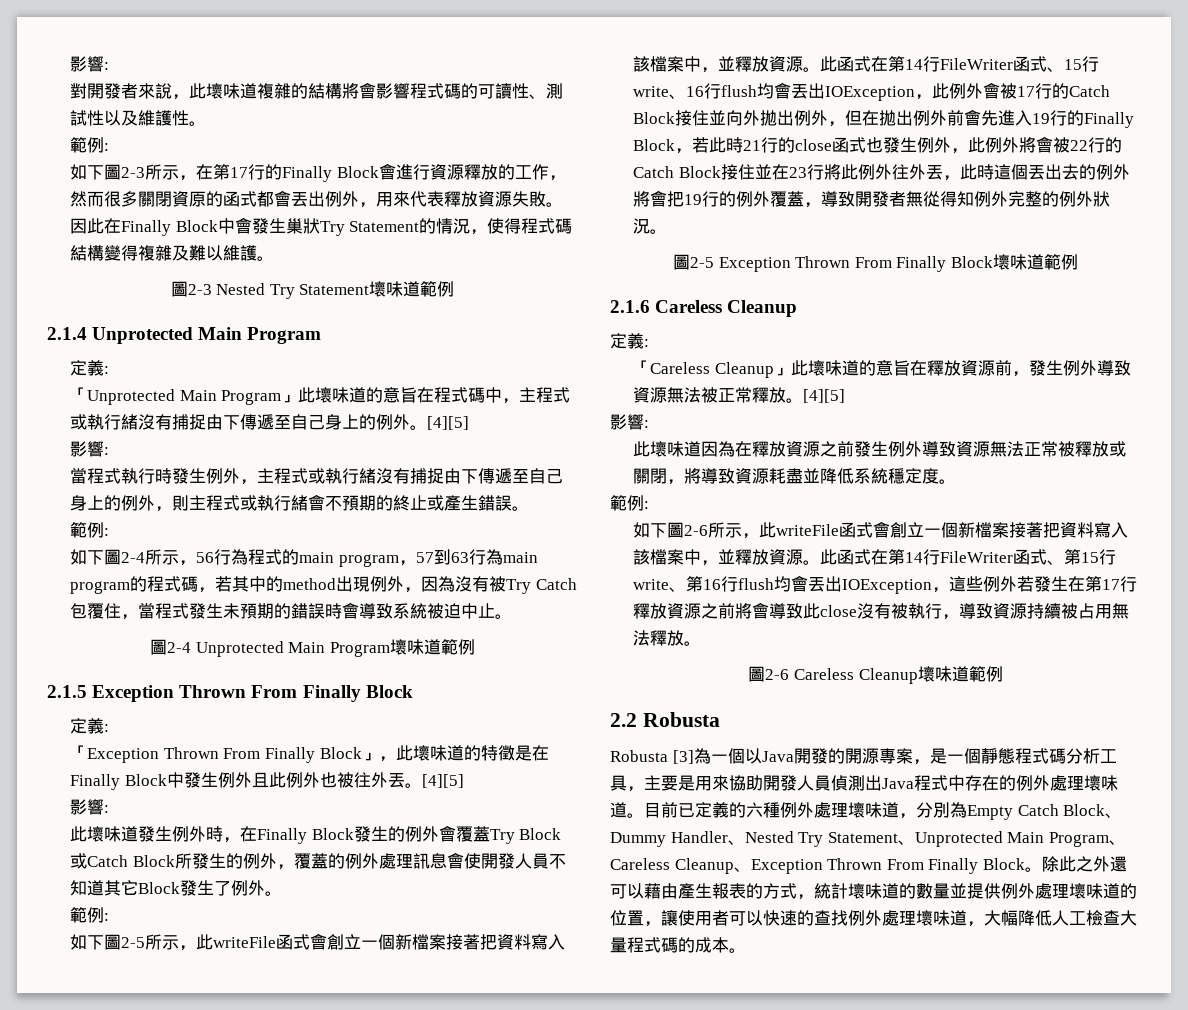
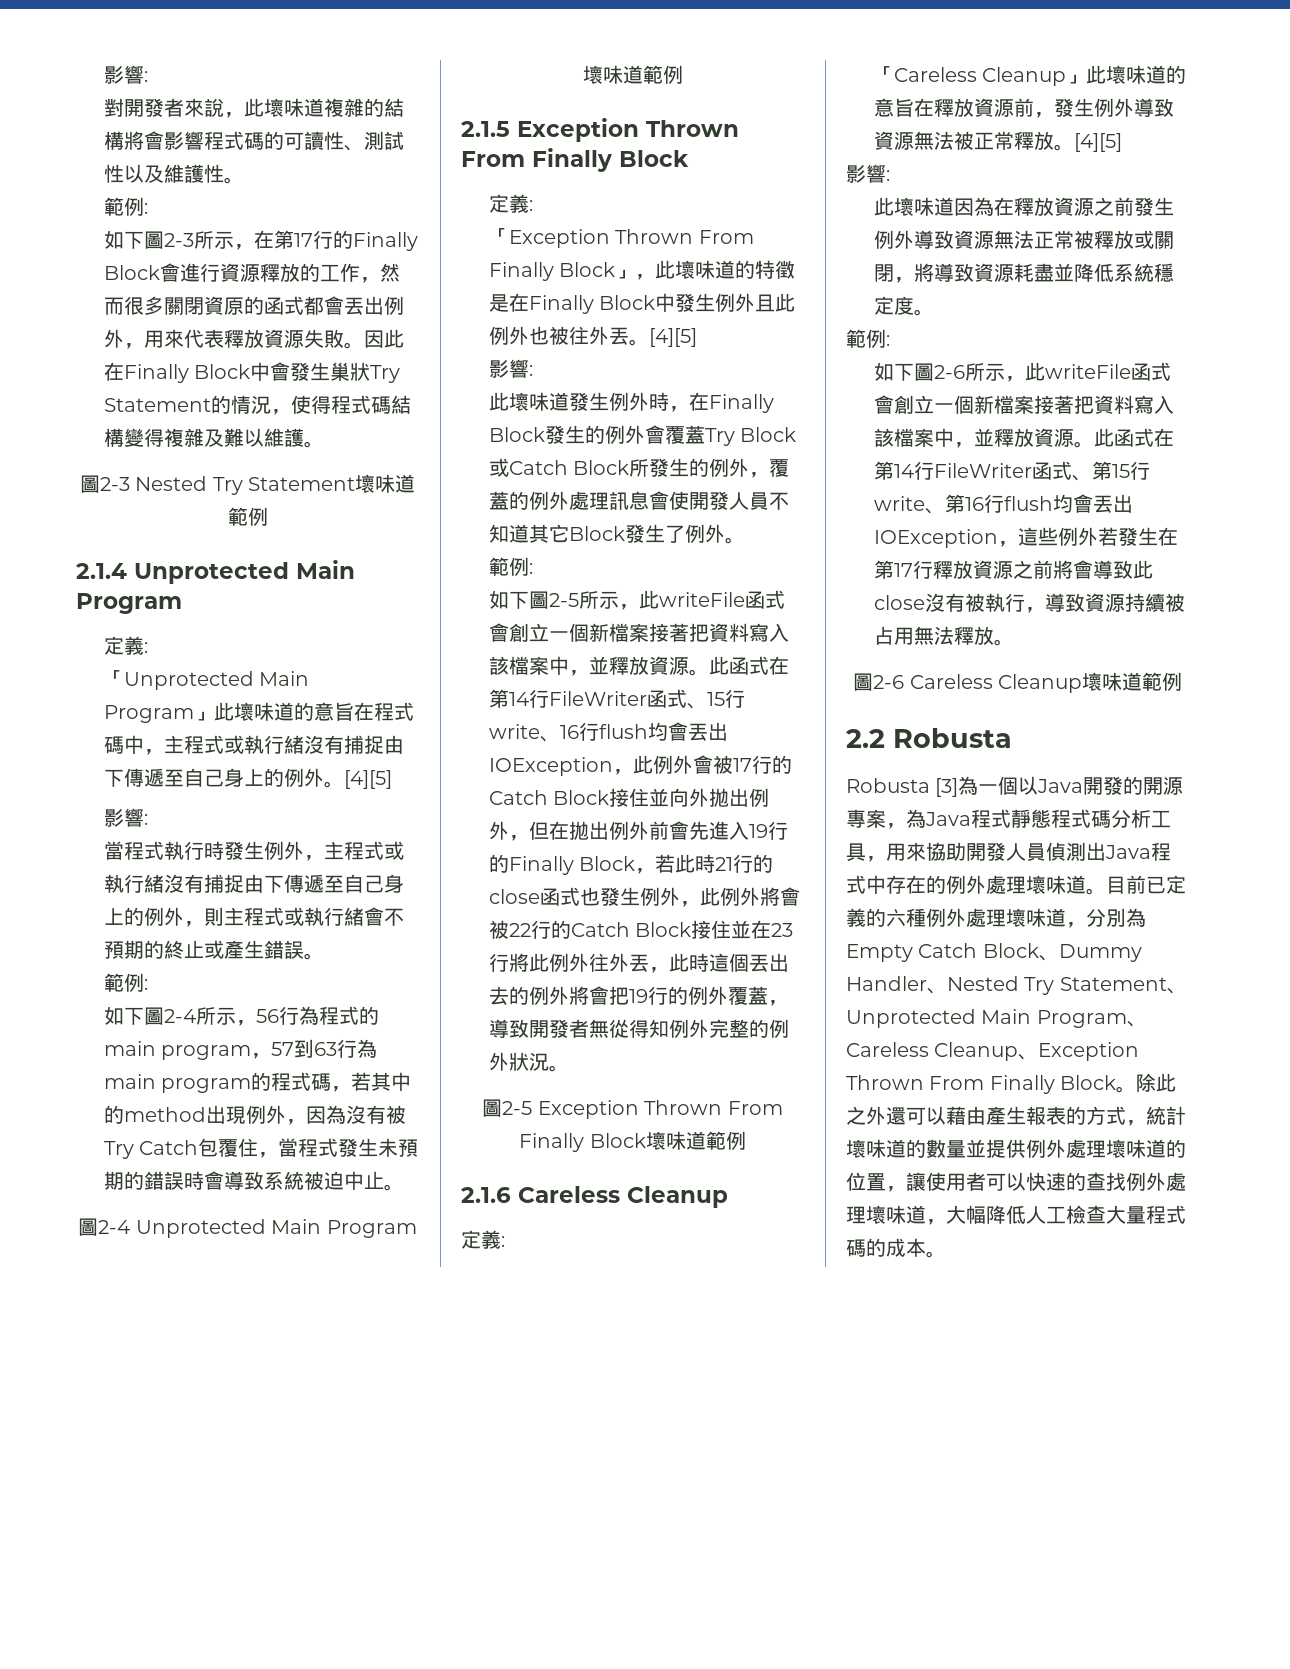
[929,748,981,764] 是一個 -> [906,809,1011,828] 為Java程式
[644,775,695,791] 主要是 -> (886, 859) none

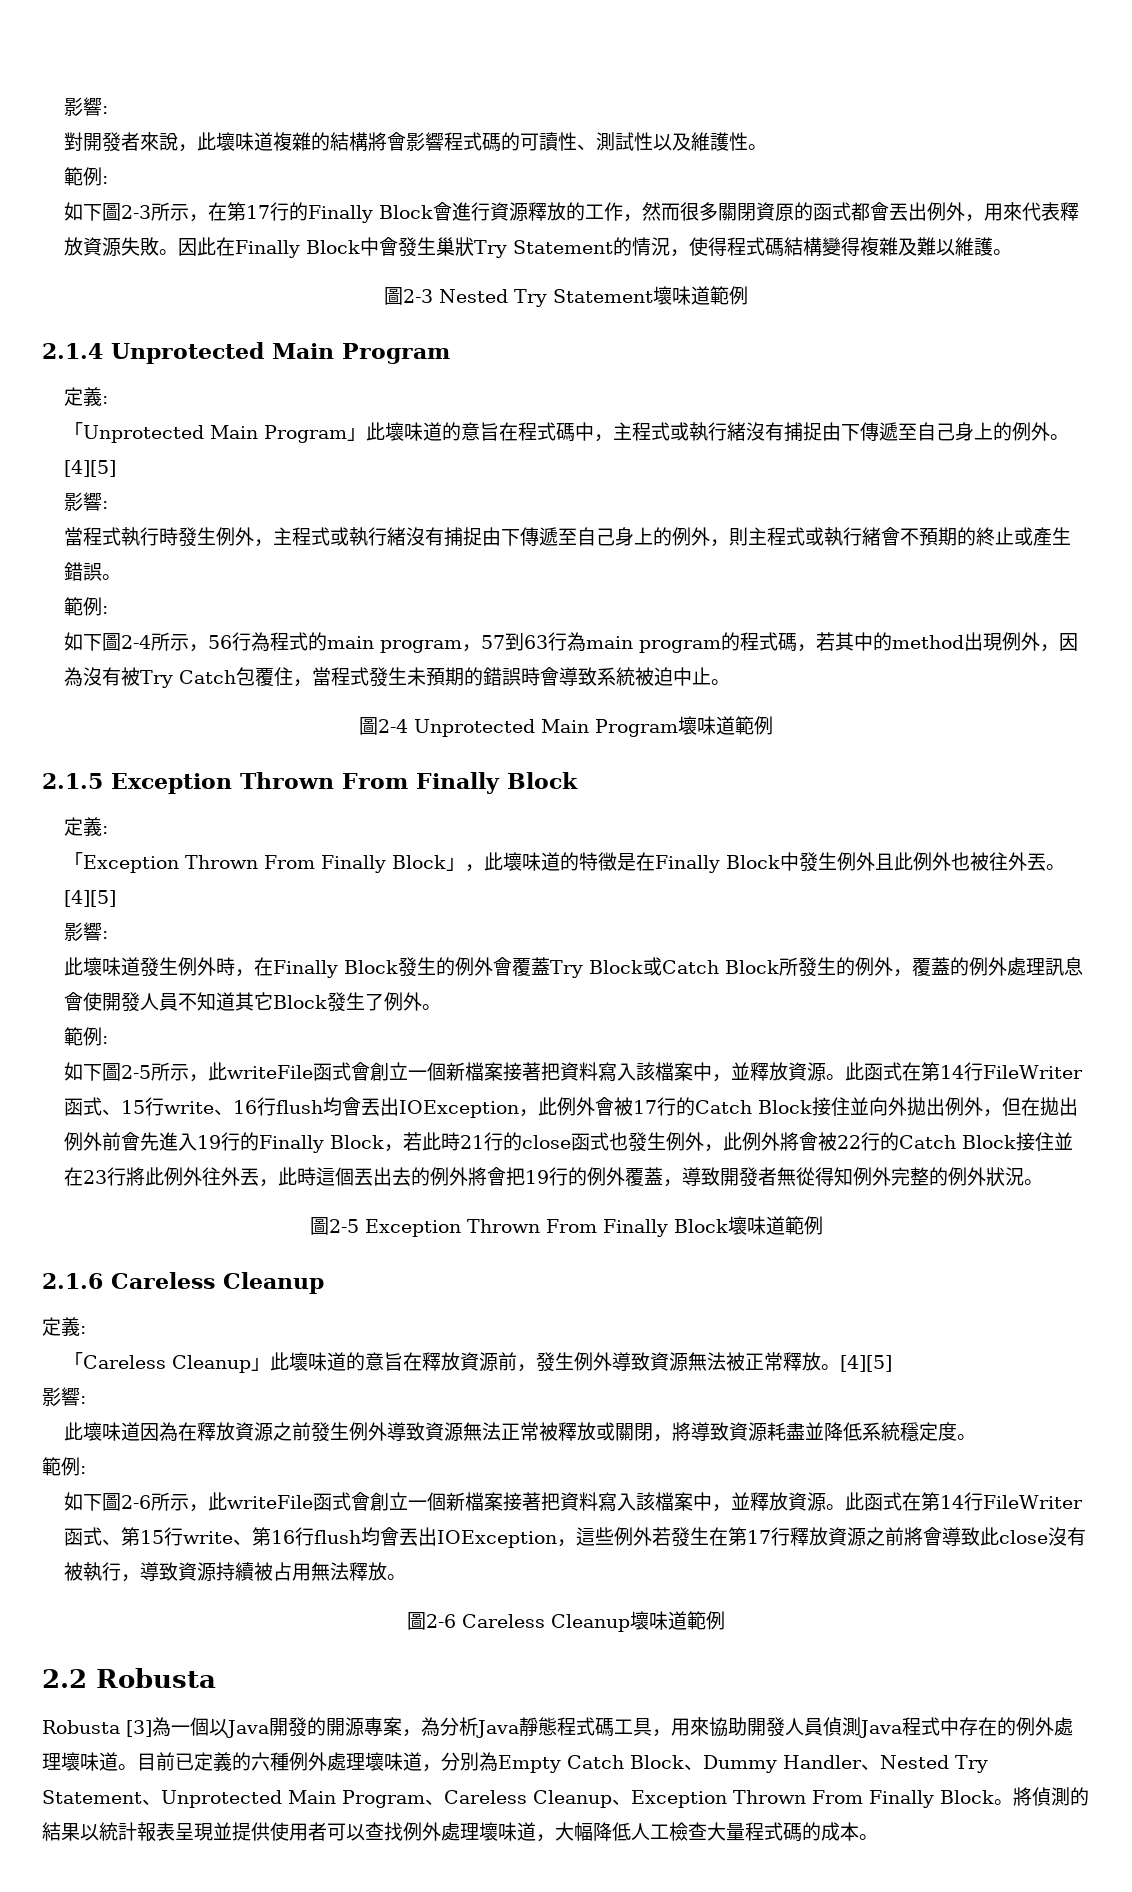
[925,809,1011,828] Java程式 -> [440,1717,519,1738] 分析Java
[1111,809,1151,828] 分析 -> (614, 1727) none
[1086,842,1106,861] 出 -> (861, 1726) none
[1136,1073,1177,1092] [846,1106,1186,1126] [846,1139,1186,1158] [846,1172,926,1192] 除此之外還可以藉由產生報表的方式，統計壞味道的數量並提供例外處理壞味道的位置，讓 -> [1013,1787,1089,1806] [42,1822,270,1842] 將偵測的結果以統計報表呈現並提供
[1026,1172,1086,1191] 快速的 -> (365, 1832) none

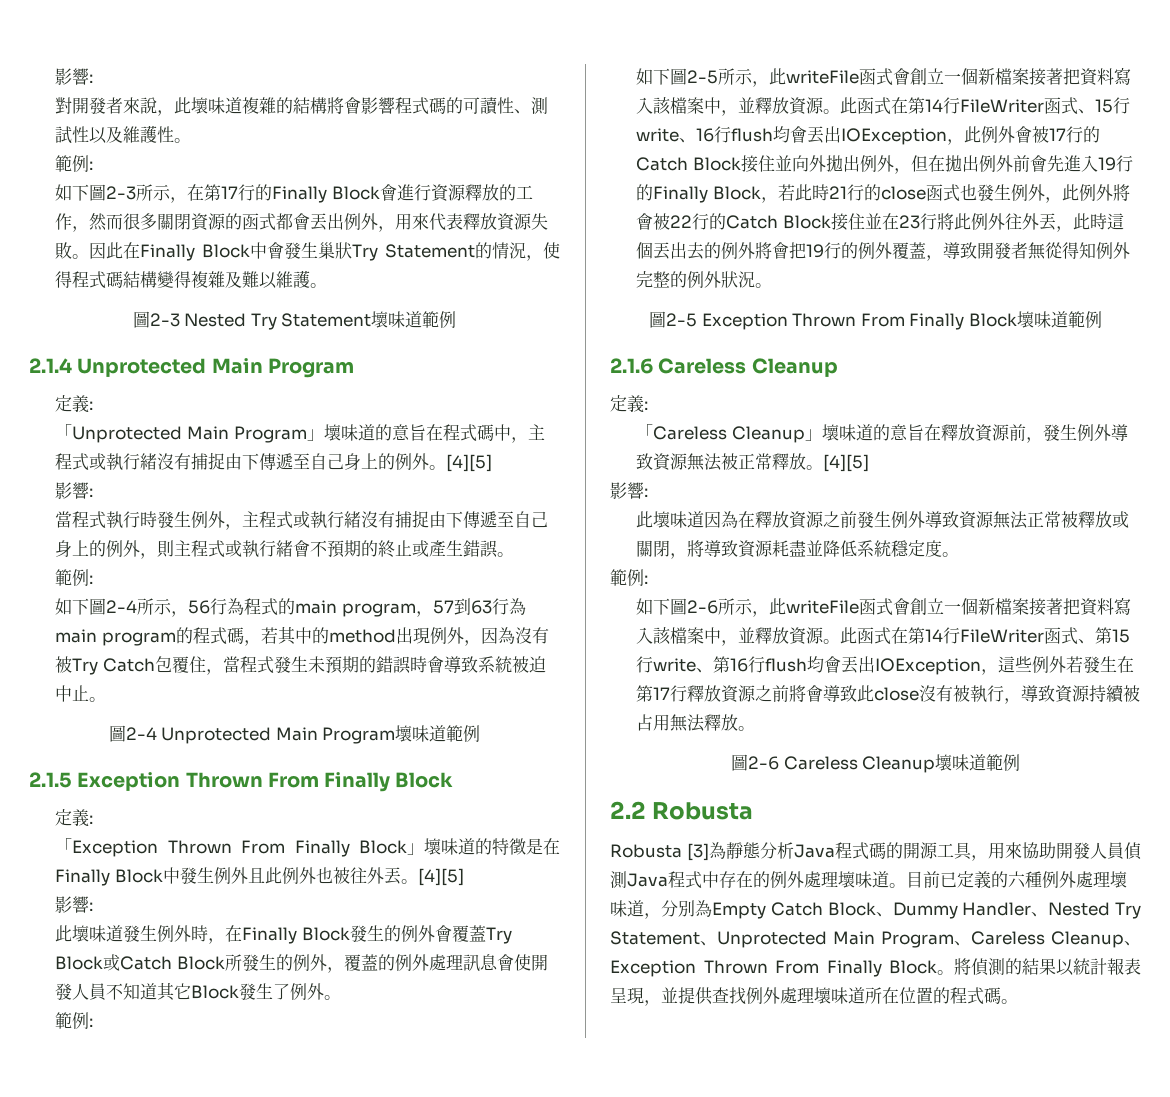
[775,203,795,221] 原 -> [208,213,227,230] 源
[366,422,386,441] 此 -> (324, 435) none
[465,852,504,872] ，此 -> (424, 849) none
[270,1352,290,1371] 此 -> (823, 435) none
[171,1717,614,1738] 一個以Java開發的開源專案，為分析Java靜態程式碼 -> [726,842,938,860] 靜態分析Java程式碼的開源
[213,1822,365,1841] 並提供使用者可以 -> [644,987,713,1006] ，並提供
[536,1822,859,1842] ，大幅降低人工檢查大量程式碼的成本 -> [865,987,1001,1005] 所在位置的程式碼

